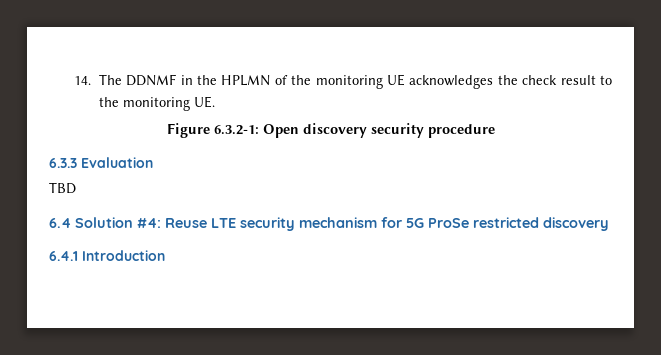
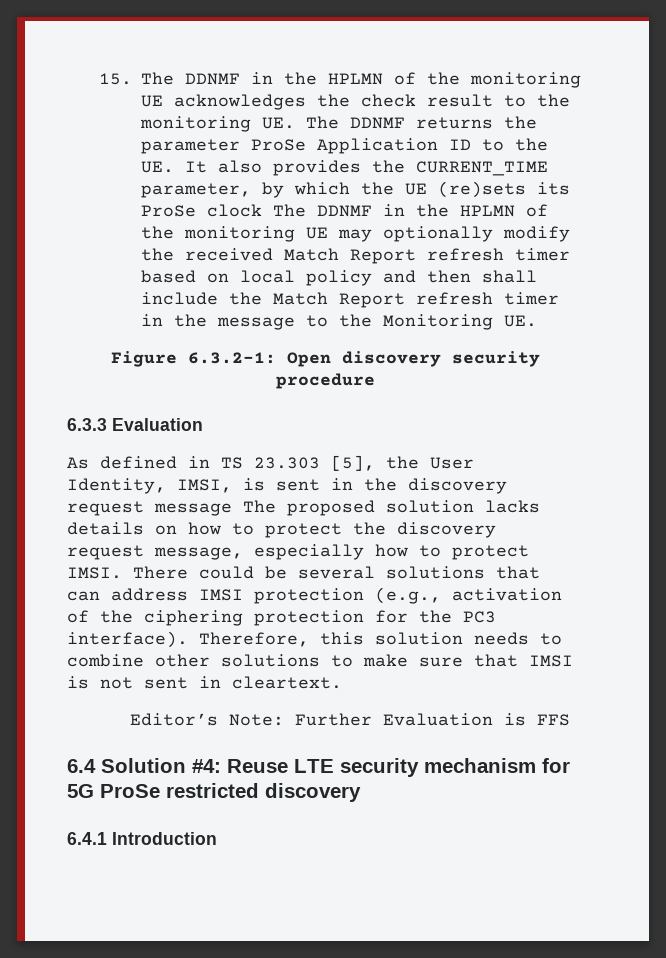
[73,76,91,85] 14. -> [98,73,132,85] 15.
(215, 102) none -> [305,116,537,129] [140,138,548,154] [140,160,548,176] [140,181,570,198] [140,204,548,217] [140,226,570,242] [140,248,570,264] [140,270,537,286] [140,292,559,308] [140,314,537,330] The DDNMF returns the parameter ProSe Application ID to the UE. It also provides the CURRENT_TIME parameter, by which the UE (re)sets its ProSe clock The DDNMF in the HPLMN of the monitoring UE may optionally modify the received Match Report refresh timer based on local policy and then shall include the Match Report refresh timer in the message to the Monitoring UE.
[49,182,76,194] TBD -> [67,455,474,471] [67,478,507,494] [67,500,540,516] [67,522,496,538] [67,544,529,560] [67,566,540,579] [67,587,562,604] [67,610,496,626] [67,631,562,648] [67,654,573,667] [67,676,342,689] [130,713,571,726] As defined in TS 23.303 [5], the User Identity, IMSI, is sent in the discovery request message The proposed solution lacks details on how to protect the discovery request message, especially how to protect IMSI. There could be several solutions that can address IMSI protection (e.g., activation of the ciphering protection for the PC3 interface). Therefore, this solution needs to combine other solutions to make sure that IMSI is not sent in cleartext. // Editor’s Note: Further Evaluation is FFS

